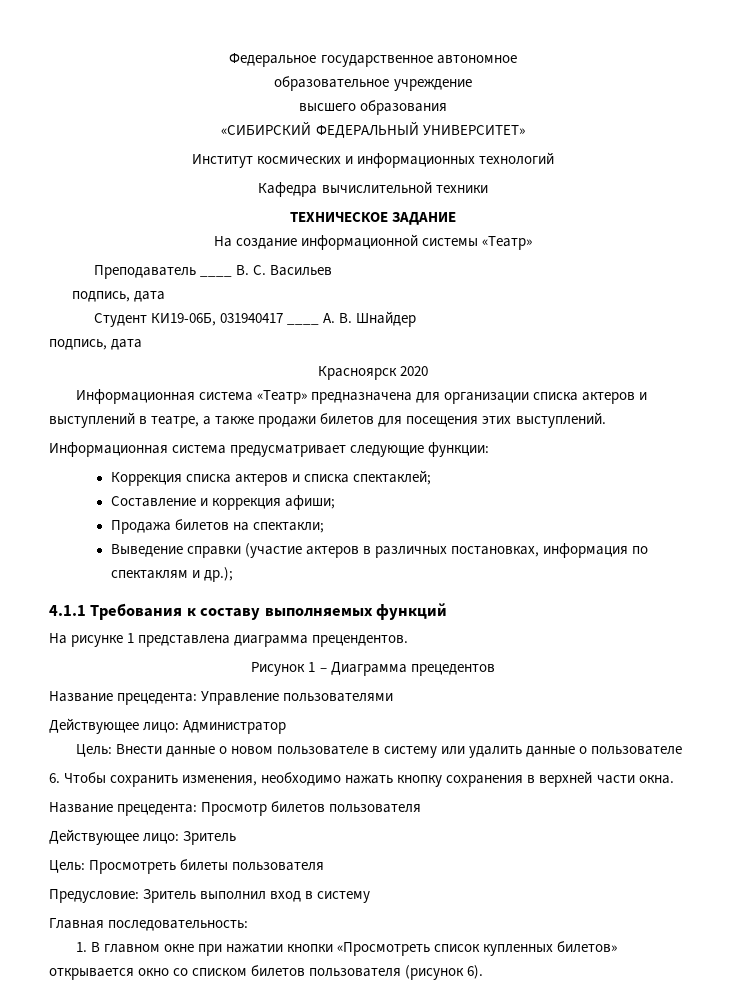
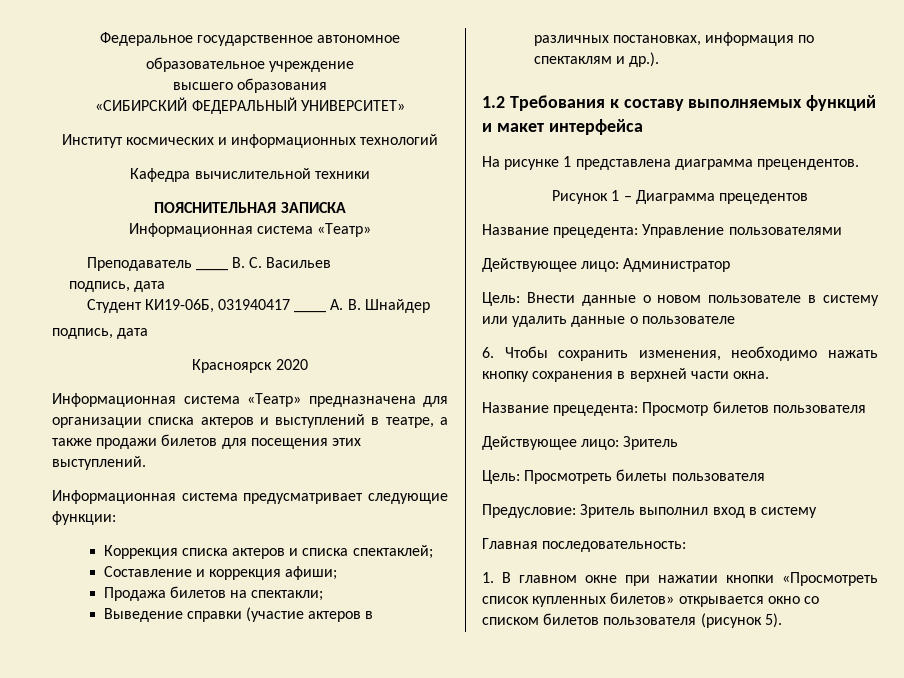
[289,212,457,225] [213,234,479,250] ТЕХНИЧЕСКОЕ ЗАДАНИЕ // На создание информационной системы -> [154,202,346,213] [128,223,313,237] ПОЯСНИТЕЛЬНАЯ ЗАПИСКА // Информационная система
[203,567,233,582] [49,605,86,616] др.); // 4.1.1 -> [628,52,659,67] [482,96,505,108] др.). // 1.2
(448, 611) none -> [482,119,643,135] и макет интерфейса
[467,965,484,979] 6). -> [764,613,782,628] 5).

